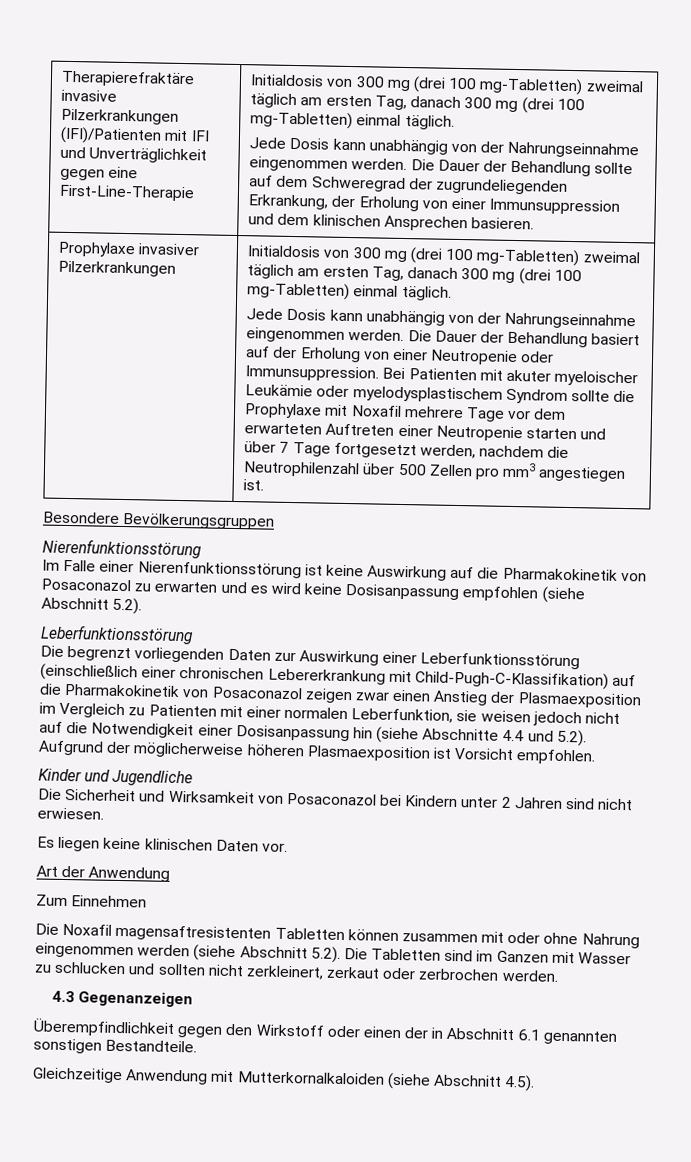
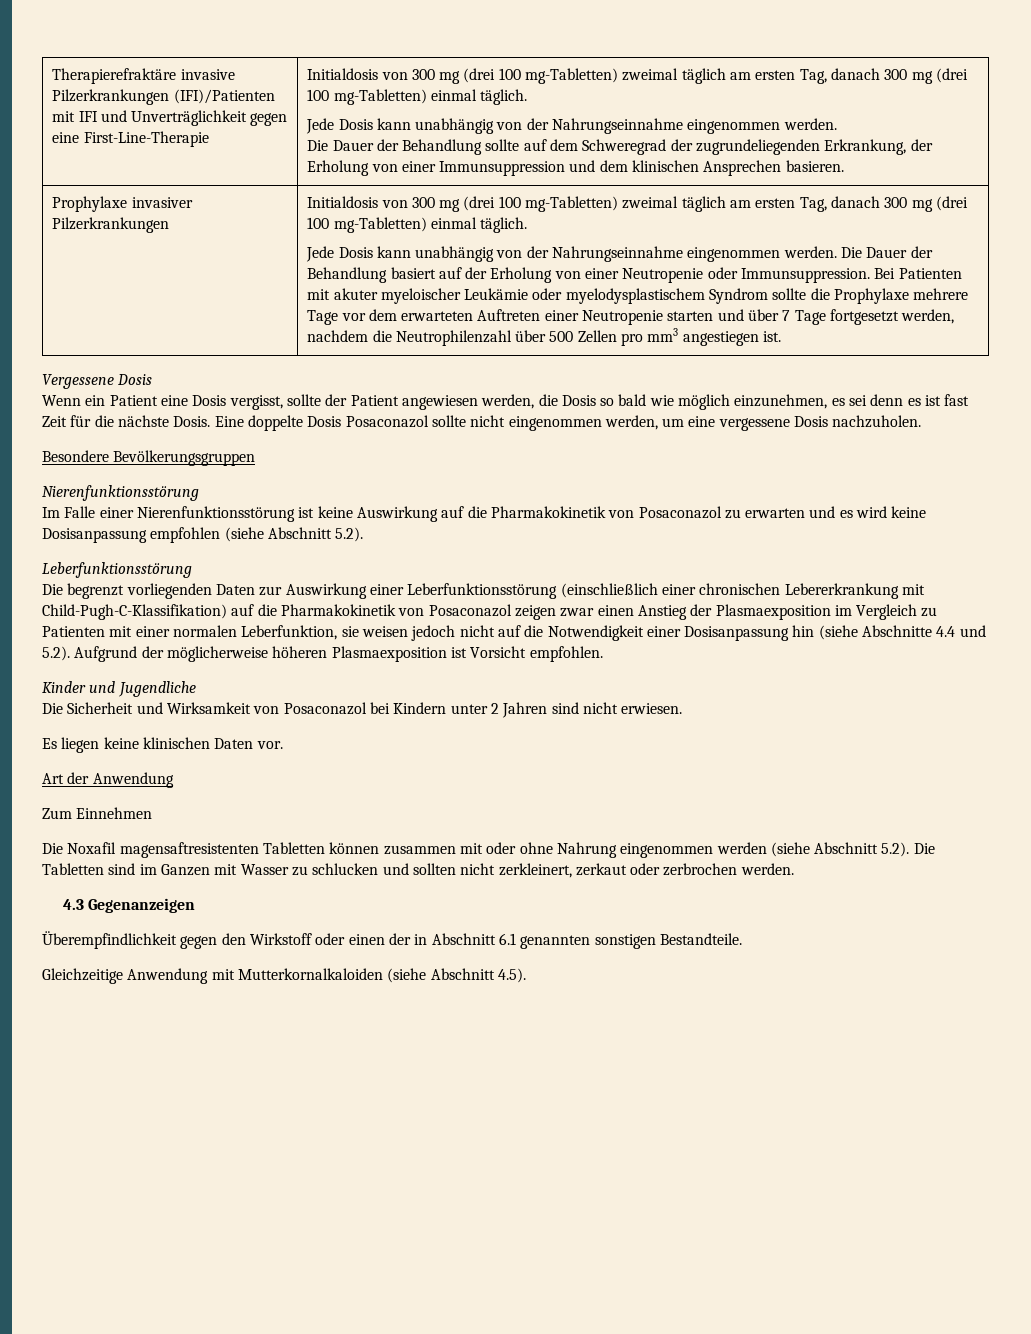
(408, 164) none -> (837, 124) //
[324,404,402,417] mit Noxafil -> (910, 296) none
(265, 485) none -> [42,374,153,389] [42,394,970,410] [42,415,922,431] // Vergessene Dosis // Wenn ein Patient eine Dosis vergisst, sollte der Patient angewiesen werden, die Dosis so bald wie möglich einzunehmen, es sei denn es ist fast Zeit für die nächste Dosis. Eine doppelte Dosis Posaconazol sollte nicht eingenommen werden, um eine vergessene Dosis nachzuholen.

